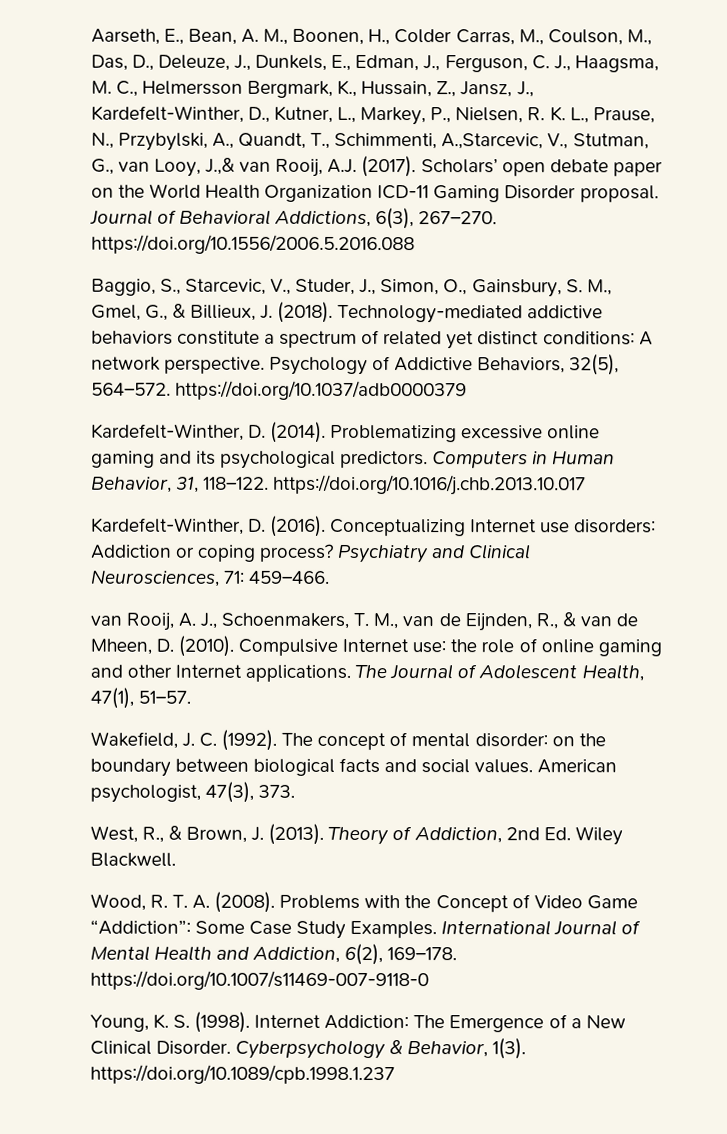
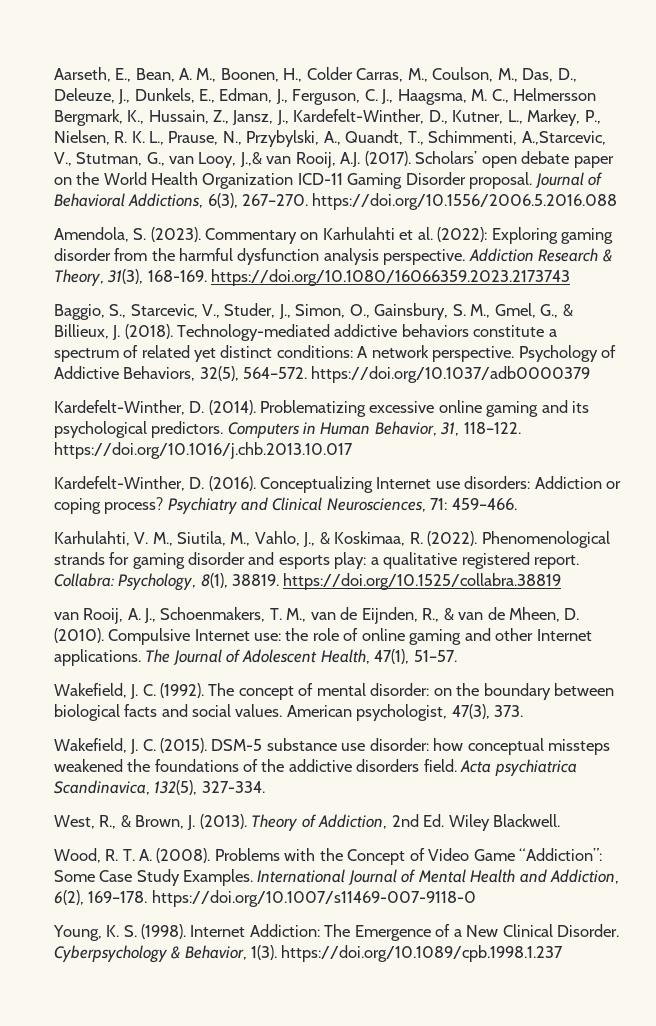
(415, 244) none -> [53,227,614,244] [53,248,612,265] [53,269,571,286] // Amendola, S. (2023). Commentary on Karhulahti et al. (2022): Exploring gaming disorder from the harmful dysfunction analysis perspective. Addiction Research & Theory, 31(3), 168-169. https://doi.org/10.1080/16066359.2023.2173743
(329, 577) none -> [53,531,610,548] [53,552,580,569] [53,573,562,591] // Karhulahti, V. M., Siutila, M., Vahlo, J., & Koskimaa, R. (2022). Phenomenological strands for gaming disorder and esports play: a qualitative registered report. Collabra: Psychology, 8(1), 38819. https://doi.org/10.1525/collabra.38819
(295, 791) none -> [53,738,611,755] [53,759,577,776] [53,780,265,795] // Wakefield, J. C. (2015). DSM-5 substance use disorder: how conceptual missteps weakened the foundations of the addictive disorders field. Acta psychiatrica Scandinavica, 132(5), 327-334.

